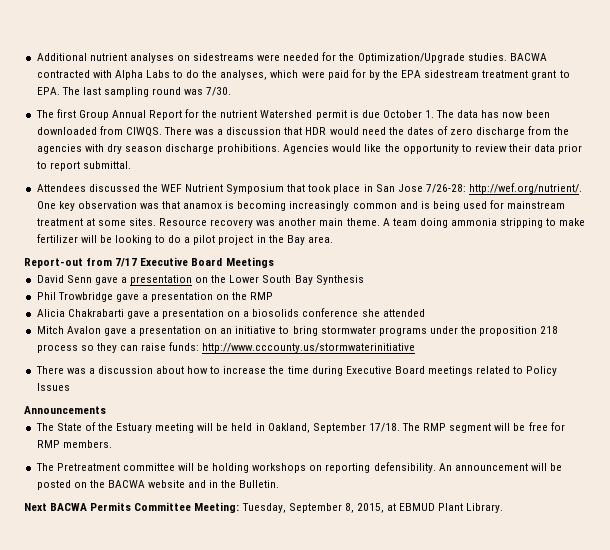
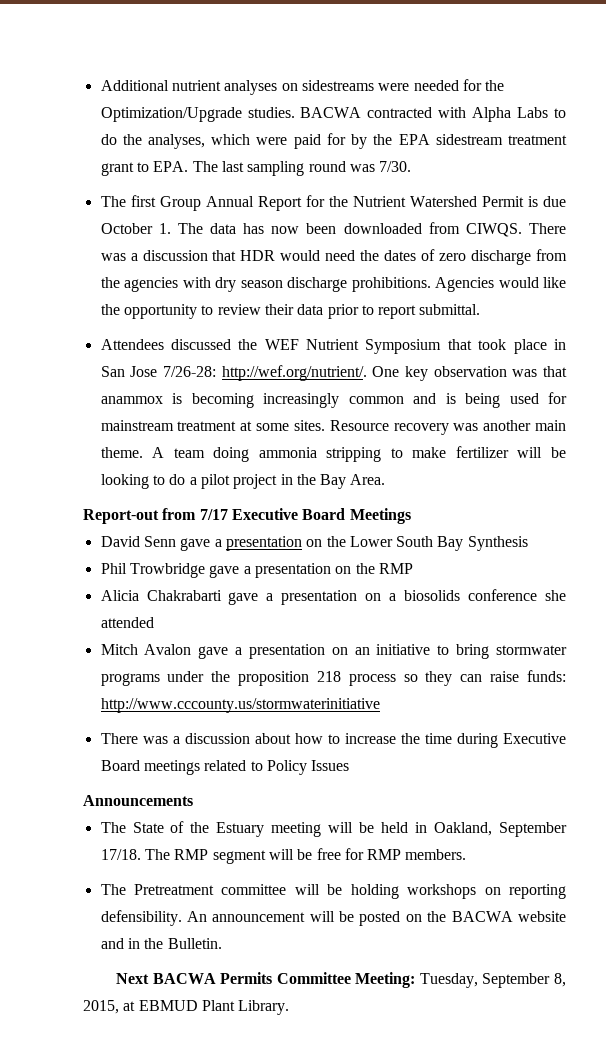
[220,110,347,120] nutrient Watershed permit -> [352,196,524,207] Nutrient Watershed Permit
[183,203,223,209] anamox -> [100,396,163,404] anammox
[307,236,333,243] area. -> [350,474,386,485] Area.

